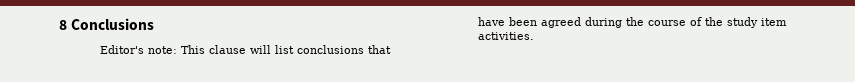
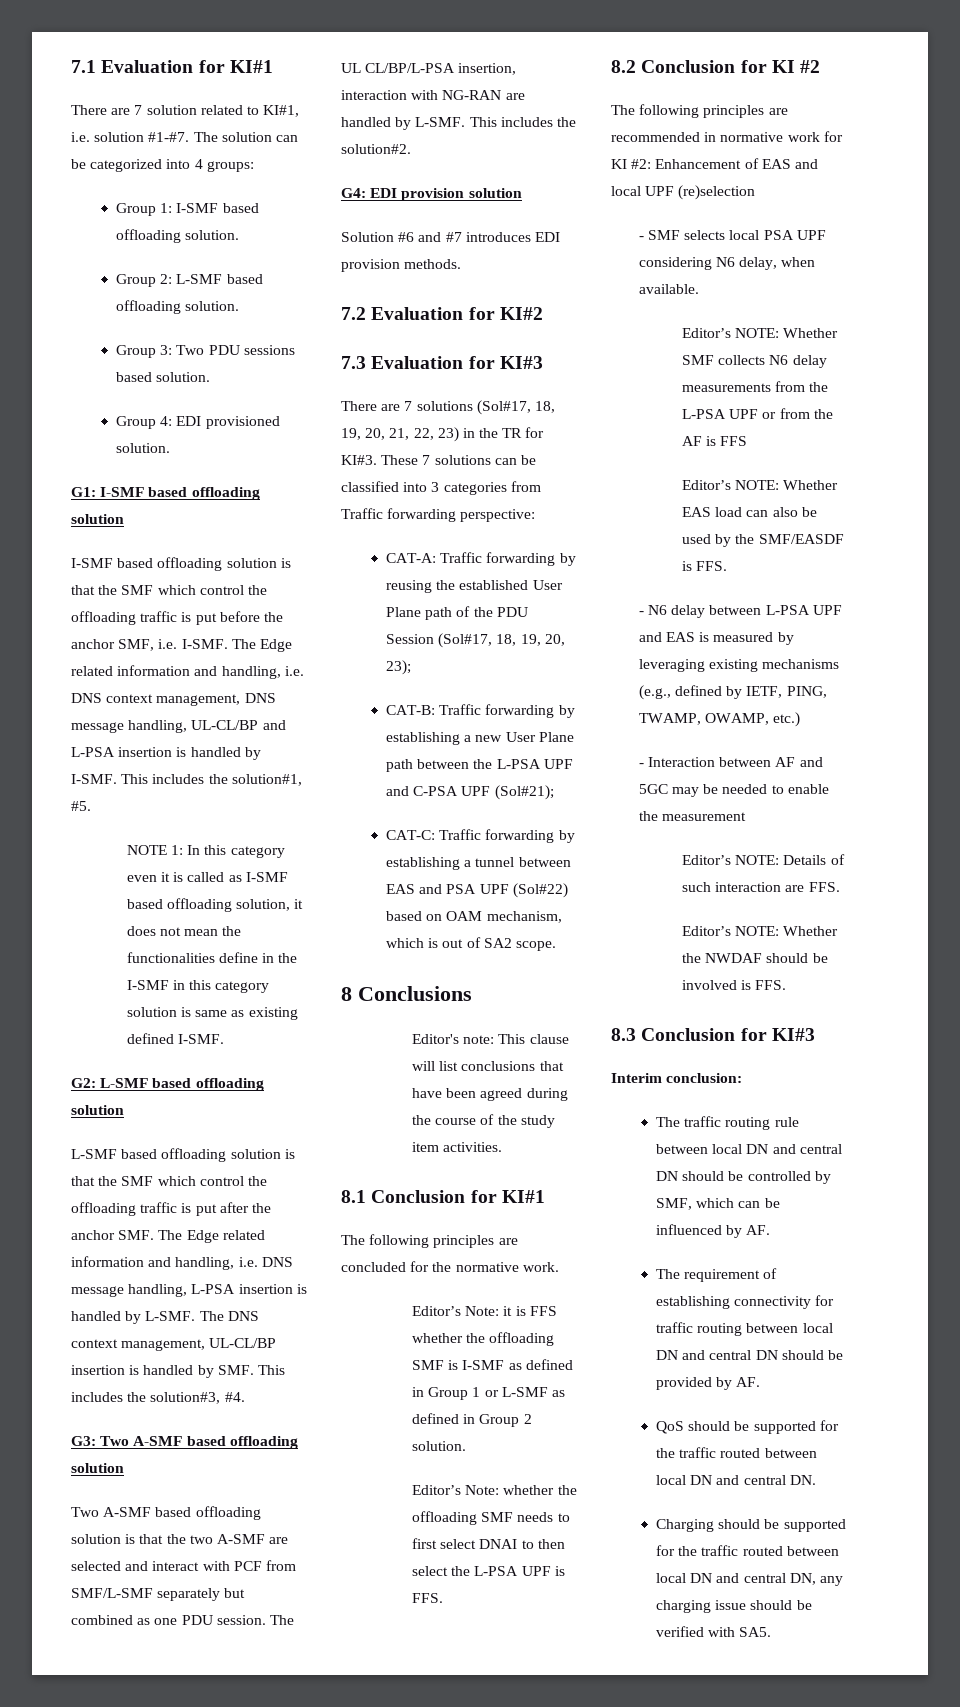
(59, 25) none -> [71,60,273,73] [71,105,300,117] [71,132,298,142] [71,159,254,172] [115,203,259,216] [115,229,240,243] [115,274,263,287] [115,300,240,314] [115,345,295,358] [115,372,211,382] [115,416,280,429] [115,443,170,453] [71,487,260,500] [71,514,124,524] [71,557,291,571] [71,585,267,595] [71,611,283,625] [71,639,292,652] [71,665,304,679] [71,693,276,706] [71,720,286,733] [71,747,261,760] [71,774,302,786] [71,801,91,811] [126,845,285,858] [126,872,288,882] [126,898,304,912] [126,926,242,936] [126,952,298,963] [126,980,270,993] [126,1007,298,1020] [126,1033,225,1044] [71,1078,264,1091] [71,1105,124,1115] [71,1148,295,1162] [71,1176,267,1186] [71,1202,271,1216] [71,1230,265,1243] [71,1256,293,1270] [71,1284,307,1297] [71,1311,259,1324] [71,1338,277,1351] [71,1365,285,1378] [71,1392,245,1404] [71,1436,298,1449] [71,1463,124,1473] [71,1506,261,1520] [71,1534,289,1544] [71,1560,296,1571] [71,1588,246,1601] [71,1615,294,1625] [341,63,517,75] [341,90,525,100] [341,117,576,130] [341,144,411,154] [341,188,522,201] [341,232,560,242] [341,259,462,272] [341,307,543,320] [341,356,543,369] [341,400,555,415] [341,427,545,442] [341,455,536,465] [341,481,541,495] [341,508,536,522] [385,552,576,566] [385,580,563,593] [385,606,528,620] [385,633,565,648] [385,660,411,675] [385,704,575,718] [385,732,574,745] [385,759,573,772] [385,785,554,800] [385,829,575,843] [385,857,571,870] [385,883,568,898] [385,911,562,923] [385,937,556,951] 7.1 Evaluation for KI#1 // There are 7 solution related to KI#1, i.e. solution #1-#7. The solution can be categorized into 4 groups: // Group 1: I-SMF based offloading solution. // Group 2: L-SMF based offloading solution. // Group 3: Two PDU sessions based solution. // Group 4: EDI provisioned solution. // G1: I-SMF based offloading solution // I-SMF based offloading solution is that the SMF which control the offloading traffic is put before the anchor SMF, i.e. I-SMF. The Edge related information and handling, i.e. DNS context management, DNS message handling, UL-CL/BP and L-PSA insertion is handled by I-SMF. This includes the solution#1, #5. // NOTE 1: In this category even it is called as I-SMF based offloading solution, it does not mean the functionalities define in the I-SMF in this category solution is same as existing defined I-SMF. // G2: L-SMF based offloading solution // L-SMF based offloading solution is that the SMF which control the offloading traffic is put after the anchor SMF. The Edge related information and handling, i.e. DNS message handling, L-PSA insertion is handled by L-SMF. The DNS context management, UL-CL/BP insertion is handled by SMF. This includes the solution#3, #4. // G3: Two A-SMF based offloading solution // Two A-SMF based offloading solution is that the two A-SMF are selected and interact with PCF from SMF/L-SMF separately but combined as one PDU session. The UL CL/BP/L-PSA insertion, interaction with NG-RAN are handled by L-SMF. This includes the solution#2. // G4: EDI provision solution // Solution #6 and #7 introduces EDI provision methods. // 7.2 Evaluation for KI#2 // 7.3 Evaluation for KI#3 // There are 7 solutions (Sol#17, 18, 19, 20, 21, 22, 23) in the TR for KI#3. These 7 solutions can be classified into 3 categories from Traffic forwarding perspective: // CAT-A: Traffic forwarding by reusing the established User Plane path of the PDU Session (Sol#17, 18, 19, 20, 23); // CAT-B: Traffic forwarding by establishing a new User Plane path between the L-PSA UPF and C-PSA UPF (Sol#21); // CAT-C: Traffic forwarding by establishing a tunnel between EAS and PSA UPF (Sol#22) based on OAM mechanism, which is out of SA2 scope. //
(534, 36) none -> [341,1190,545,1203] [341,1234,518,1248] [341,1261,559,1272] [412,1306,557,1316] [412,1332,555,1346] [412,1359,573,1370] [412,1387,566,1400] [412,1413,532,1427] [412,1441,467,1451] [412,1485,577,1495] [412,1511,570,1525] [412,1538,565,1549] [412,1566,565,1576] [412,1593,444,1603] [611,60,821,73] [611,104,788,118] [611,131,843,142] [611,158,818,169] [611,185,756,200] [638,230,826,240] [638,257,816,270] [638,284,699,294] [682,328,839,338] [682,355,827,368] [682,381,829,392] [682,408,833,419] [682,436,748,446] [682,480,839,490] [682,507,817,517] [682,534,844,547] [682,561,728,571] [638,605,842,618] [638,632,794,645] [638,659,840,672] [638,685,827,700] [638,712,801,727] [638,757,823,767] [638,784,829,797] [638,811,747,821] [682,854,845,865] [682,882,840,892] [682,926,839,936] [682,953,828,963] [682,980,787,990] [611,1028,815,1041] [611,1073,743,1083] [655,1116,799,1130] [655,1144,842,1154] [655,1171,831,1184] [655,1198,780,1210] [655,1224,771,1238] [655,1268,778,1282] [655,1295,835,1309] [655,1322,833,1336] [655,1350,843,1360] [655,1377,761,1390] [655,1420,839,1434] [655,1447,817,1458] [655,1475,816,1485] [655,1519,846,1532] [655,1545,839,1556] [655,1573,843,1586] [655,1600,812,1613] [655,1626,772,1637] // 8.1 Conclusion for KI#1 // The following principles are concluded for the normative work. // Editor’s Note: it is FFS whether the offloading SMF is I-SMF as defined in Group 1 or L-SMF as defined in Group 2 solution. // Editor’s Note: whether the offloading SMF needs to first select DNAI to then select the L-PSA UPF is FFS. // 8.2 Conclusion for KI #2 // The following principles are recommended in normative work for KI #2: Enhancement of EAS and local UPF (re)selection // - SMF selects local PSA UPF considering N6 delay, when available. // Editor’s NOTE: Whether SMF collects N6 delay measurements from the L-PSA UPF or from the AF is FFS // Editor’s NOTE: Whether EAS load can also be used by the SMF/EASDF is FFS. // - N6 delay between L-PSA UPF and EAS is measured by leveraging existing mechanisms (e.g., defined by IETF, PING, TWAMP, OWAMP, etc.) // - Interaction between AF and 5GC may be needed to enable the measurement // Editor’s NOTE: Details of such interaction are FFS. // Editor’s NOTE: Whether the NWDAF should be involved is FFS. // 8.3 Conclusion for KI#3 // Interim conclusion: // The traffic routing rule between local DN and central DN should be controlled by SMF, which can be influenced by AF. // The requirement of establishing connectivity for traffic routing between local DN and central DN should be provided by AF. // QoS should be supported for the traffic routed between local DN and central DN. // Charging should be supported for the traffic routed between local DN and central DN, any charging issue should be verified with SA5.

